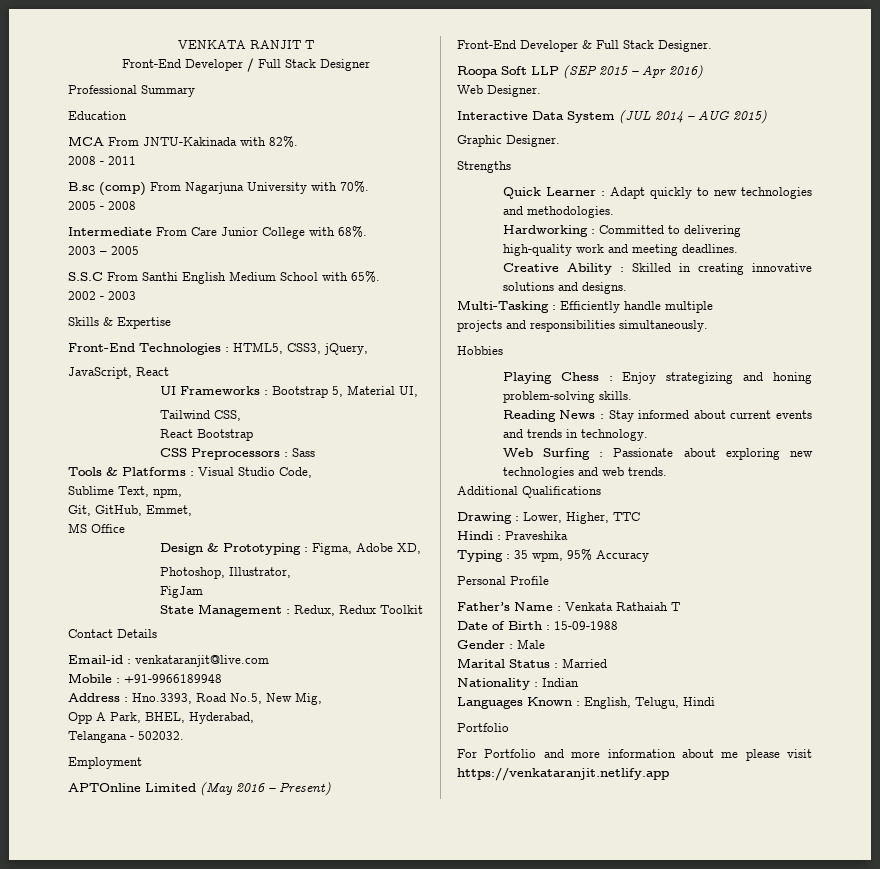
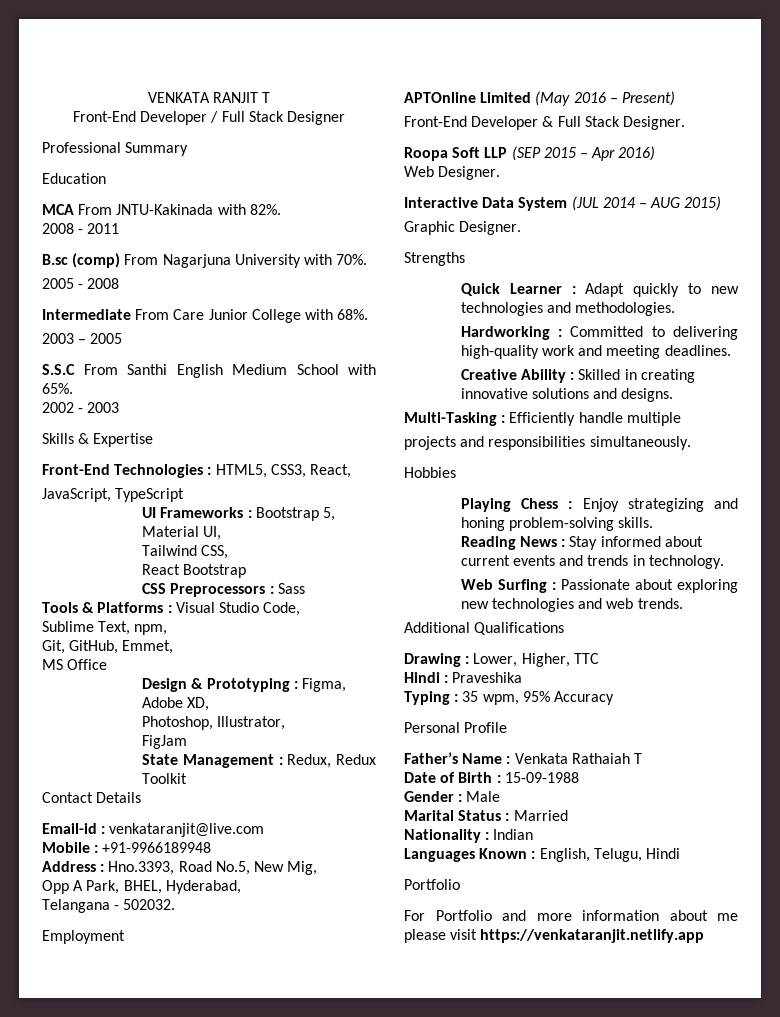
[324,343,368,355] jQuery, -> [309,464,351,478] React,
[136,367,169,376] React -> [115,488,185,502] TypeScript

